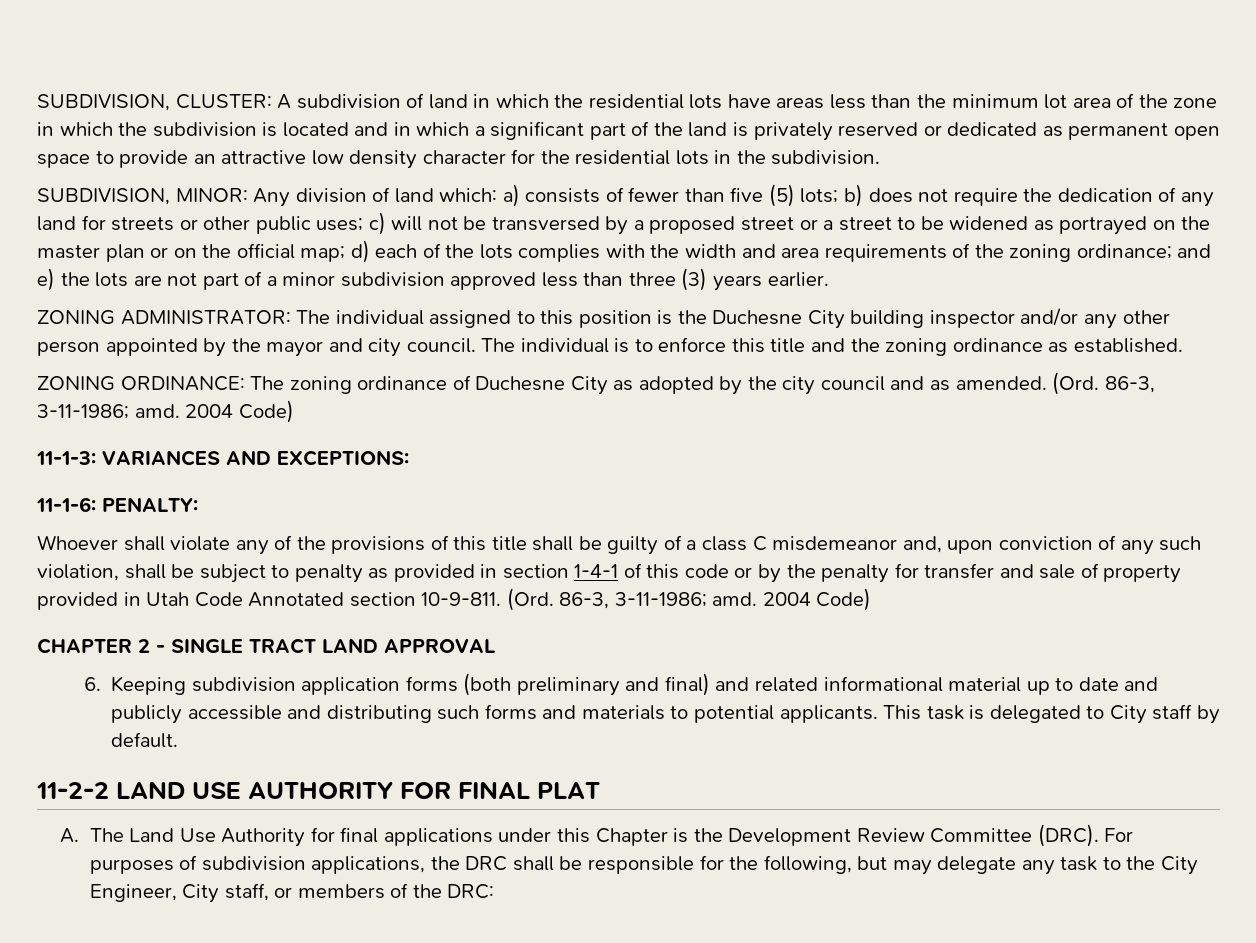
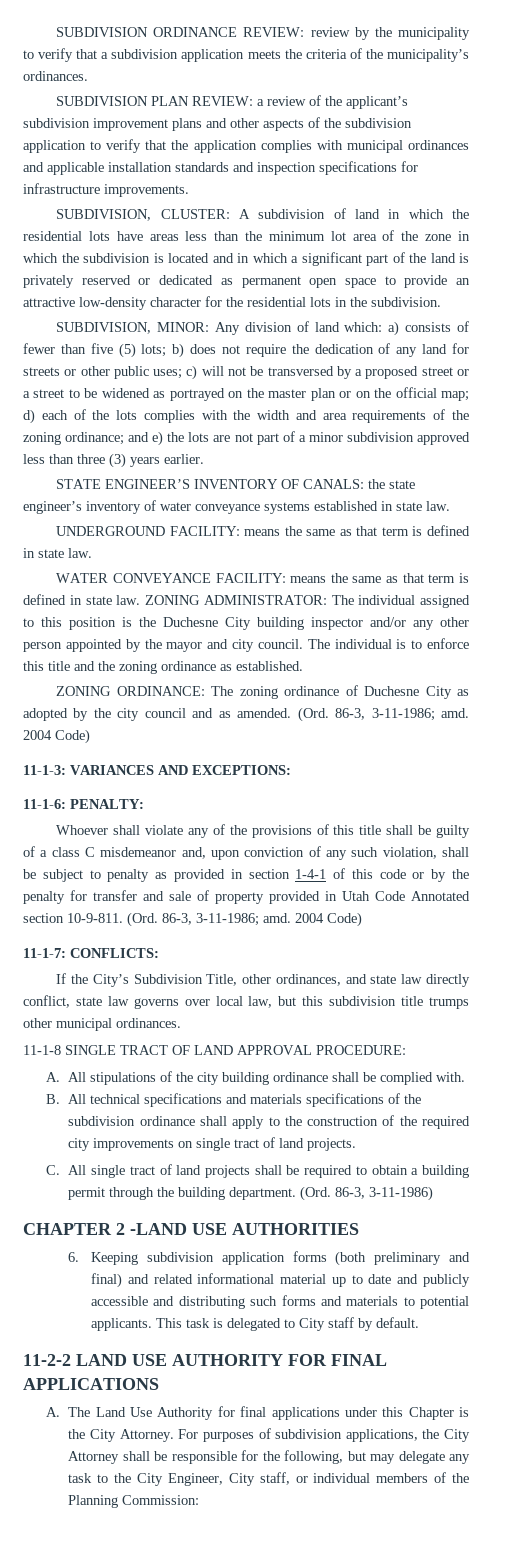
(37, 102) none -> [56,27,471,40] [23,48,469,62] [23,71,88,81] [56,95,409,109] [23,117,412,131] [23,139,469,153] [23,161,418,175] [23,183,189,197] SUBDIVISION ORDINANCE REVIEW: review by the municipality to verify that a subdivision application meets the criteria of the municipality’s ordinances. // SUBDIVISION PLAN REVIEW: a review of the applicant’s subdivision improvement plans and other aspects of the subdivision application to verify that the application complies with municipal ordinances and applicable installation standards and inspection specifications for infrastructure improvements. //
[311,150,418,169] low density -> [79,297,147,310] low-density
(829, 279) none -> [56,479,416,489] [23,500,450,514] [56,525,470,536] [23,548,92,558] [56,573,470,583] [23,594,141,605] STATE ENGINEER’S INVENTORY OF CANALS: the state engineer’s inventory of water conveyance systems established in state law. // UNDERGROUND FACILITY: means the same as that term is defined in state law. // WATER CONVEYANCE FACILITY: means the same as that term is defined in state law.
[37,638,495,654] CHAPTER 2 - SINGLE TRACT LAND APPROVAL -> [23,948,159,958] [56,973,470,987] [23,995,470,1009] [23,1018,181,1031] [23,1045,406,1055] [45,1071,466,1085] [45,1093,422,1107] [68,1115,470,1129] [68,1137,357,1151] [45,1164,469,1178] [68,1186,434,1201] [23,1223,359,1235] 11-1-7: CONFLICTS: // If the City’s Subdivision Title, other ordinances, and state law directly conflict, state law governs over local law, but this subdivision title trumps other municipal ordinances. // 11-1-8 SINGLE TRACT OF LAND APPROVAL PROCEDURE: // A. All stipulations of the city building ordinance shall be complied with. // B. All technical specifications and materials specifications of the subdivision ordinance shall apply to the construction of the required city improvements on single tract of land projects. // C. All single tract of land projects shall be required to obtain a building permit through the building department. (Ord. 86-3, 3-11-1986) // CHAPTER 2 -LAND USE AUTHORITIES
[537,782,600,799] PLAT -> [23,1378,159,1390] APPLICATIONS
[728,824,1099,847] Development Review Committee (DRC). -> [90,1429,174,1442] City Attorney.
[465,856,508,871] DRC -> [443,1429,470,1442] [68,1451,120,1464] City Attorney
(293, 892) none -> [313,1473,371,1483] individual
[447,884,495,899] DRC: -> [68,1495,200,1508] Planning Commission:

